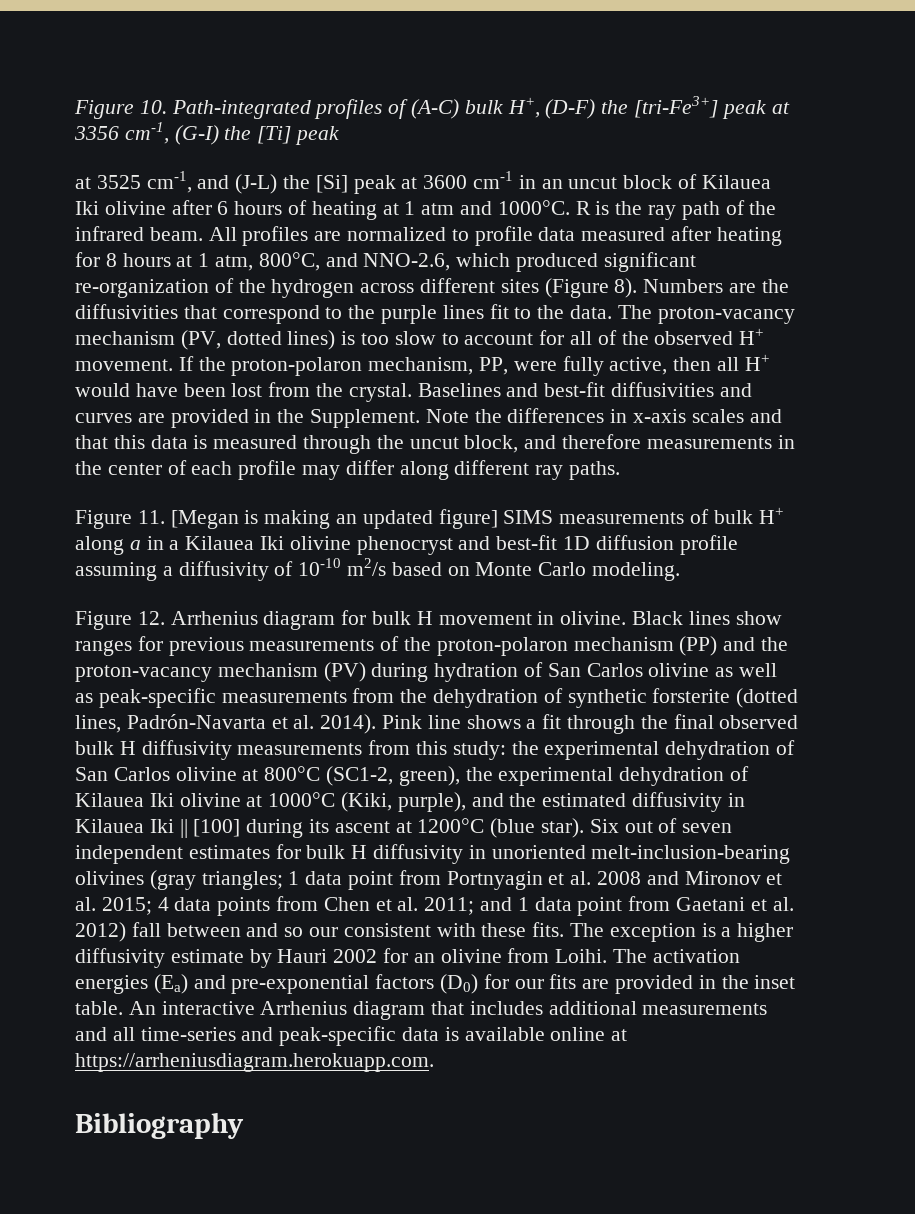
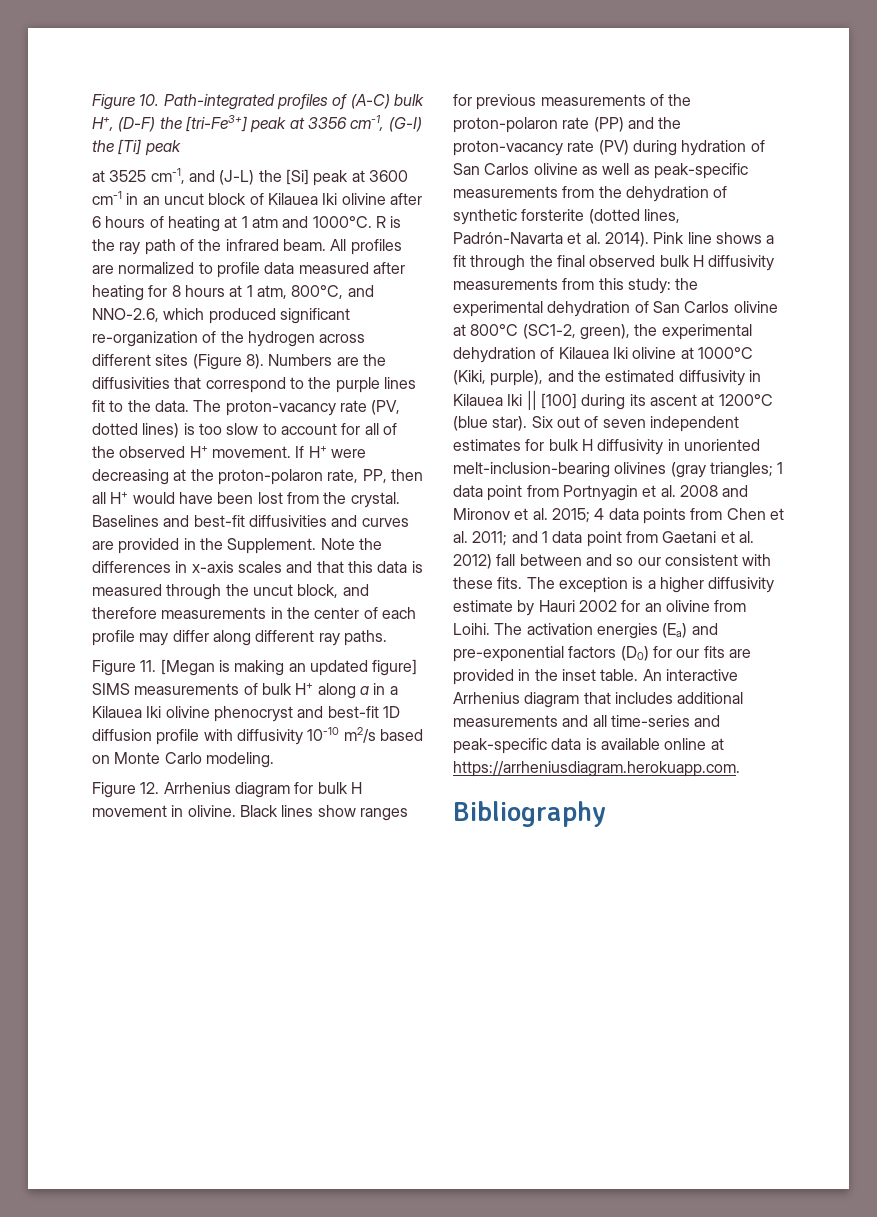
[75,331,175,345] mechanism -> [339,400,367,412] rate
[198,356,668,376] the proton-polaron mechanism, PP, were fully active, -> [308,446,366,458] [92,469,387,485] H+ were decreasing at the proton-polaron rate, PP,
[75,561,294,581] assuming a diffusivity of -> [203,729,303,745] with diffusivity
[573,637,674,651] mechanism -> [562,117,590,129] rate
[217,663,318,677] mechanism -> [567,140,595,152] rate

